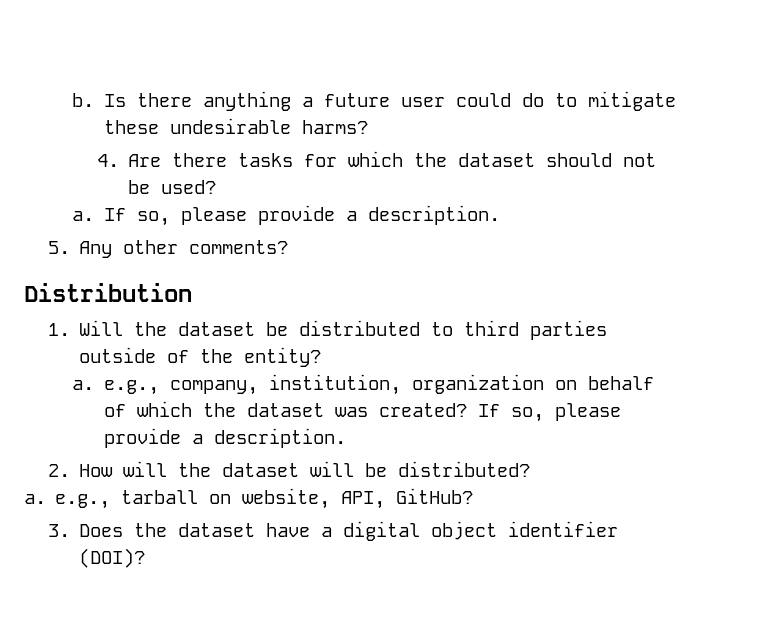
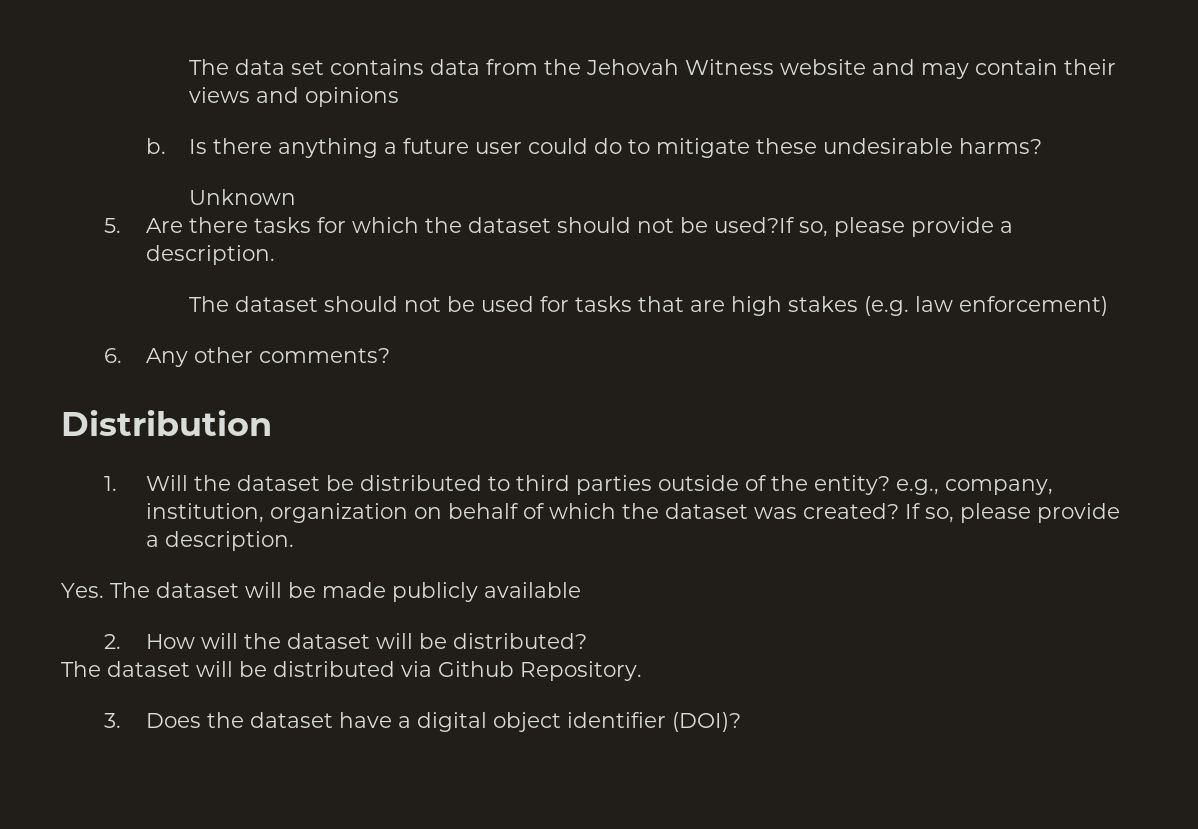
(72, 100) none -> [188,59,1116,79] [188,87,399,107] The data set contains data from the Jehovah Witness website and may contain their views and opinions //
[96,154,119,167] 4. -> [188,189,296,205] [103,218,121,233] Unknown // 5.
[160,180,216,194] [72,205,500,226] [48,241,71,254] used? // a. If so, please provide a description. // 5. -> [714,217,1014,237] [146,245,276,265] [188,296,1108,316] [103,348,122,363] used?If so, please provide a description. // The dataset should not be used for tasks that are high stakes (e.g. law enforcement) // 6.
[72,380,95,390] // a. -> (891, 485) none
(346, 438) none -> [61,582,581,602] // Yes. The dataset will be made publicly available
[24,488,474,509] a. e.g., tarball on website, API, GitHub? -> [61,661,642,681] The dataset will be distributed via Github Repository.

